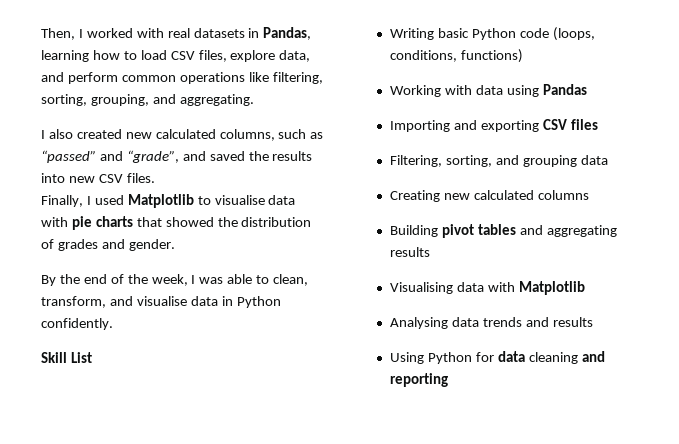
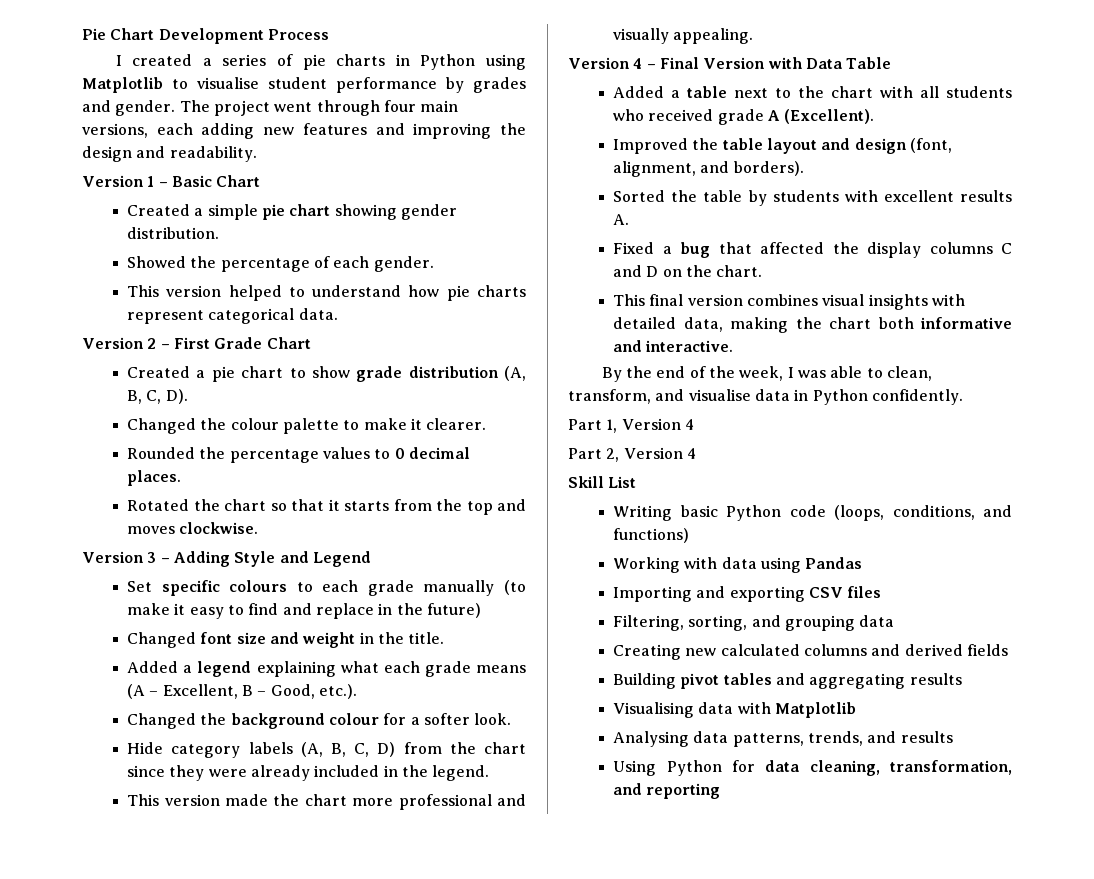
[41,27,312,40] [41,50,311,62] [41,72,323,84] [41,94,254,106] [41,129,324,141] [41,150,313,163] [41,173,155,183] [41,194,296,208] [41,216,312,230] [41,239,175,251] Then, I worked with real datasets in Pandas, learning how to load CSV files, explore data, and perform common operations like filtering, sorting, grouping, and aggregating. // I also created new calculated columns, such as “passed” and “grade”, and saved the results into new CSV files. // Finally, I used Matplotlib to visualise data with pie charts that showed the distribution of grades and gender. -> [82,28,329,44] [115,54,526,70] [82,77,526,93] [82,100,459,116] [82,123,526,139] [82,146,257,162] [82,175,261,187] [127,204,458,220] [127,227,220,239] [127,256,434,272] [127,285,526,301] [127,308,338,324] [82,337,311,349] [127,366,526,382] [127,389,188,404] [127,418,487,434] [127,447,471,463] [127,470,182,486] [127,499,526,515] [127,522,259,534] [82,551,371,567] [127,580,526,596] [127,603,482,619] [127,632,445,648] [127,661,526,677] [127,684,358,699] [127,713,512,729] [127,742,526,758] [127,765,490,781] [127,794,526,810] [613,28,754,44] [568,57,892,69] [613,86,1012,98] [613,109,875,125] [613,138,953,154] [613,161,804,177] [613,190,1012,206] [613,214,630,225] [613,242,1012,258] [613,265,763,277] [613,294,966,310] [613,317,1012,333] [613,340,734,352] Pie Chart Development Process // I created a series of pie charts in Python using Matplotlib to visualise student performance by grades and gender. The project went through four main versions, each adding new features and improving the design and readability. // Version 1 – Basic Chart // Created a simple pie chart showing gender distribution. // Showed the percentage of each gender. // This version helped to understand how pie charts represent categorical data. // Version 2 – First Grade Chart // Created a pie chart to show grade distribution (A, B, C, D). // Changed the colour palette to make it clearer. // Rounded the percentage values to 0 decimal places. // Rotated the chart so that it starts from the top and moves clockwise. // Version 3 – Adding Style and Legend // Set specific colours to each grade manually (to make it easy to find and replace in the future) // Changed font size and weight in the title. // Added a legend explaining what each grade means (A – Excellent, B – Good, etc.). // Changed the background colour for a softer look. // Hide category labels (A, B, C, D) from the chart since they were already included in the legend. // This version made the chart more professional and visually appealing. // Version 4 – Final Version with Data Table // Added a table next to the chart with all students who received grade A (Excellent). // Improved the table layout and design (font, alignment, and borders). // Sorted the table by students with excellent results A. // Fixed a bug that affected the display columns C and D on the chart. // This final version combines visual insights with detailed data, making the chart both informative and interactive.
(113, 324) none -> [568,418,694,433] [568,447,696,462] // Part 1, Version 4 // Part 2, Version 4
(458, 56) none -> [983,505,1012,517] and
(589, 195) none -> [871,644,1009,656] and derived fields
[482,317,522,327] trends -> [732,731,864,747] patterns, trends,
[528,352,578,364] cleaning -> [809,760,1012,776] cleaning, transformation,

